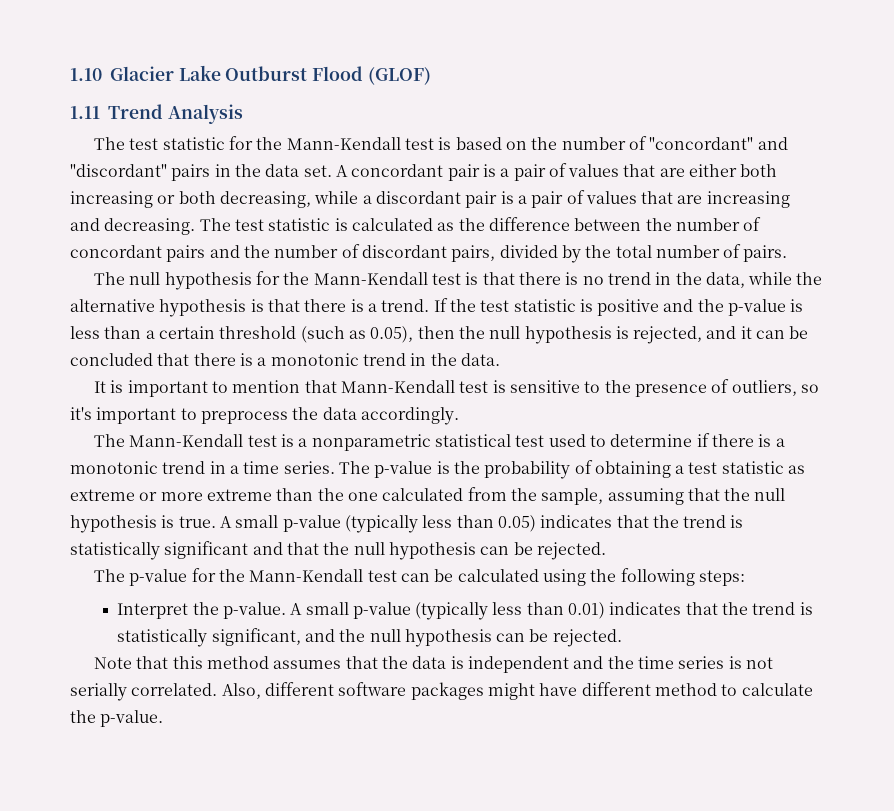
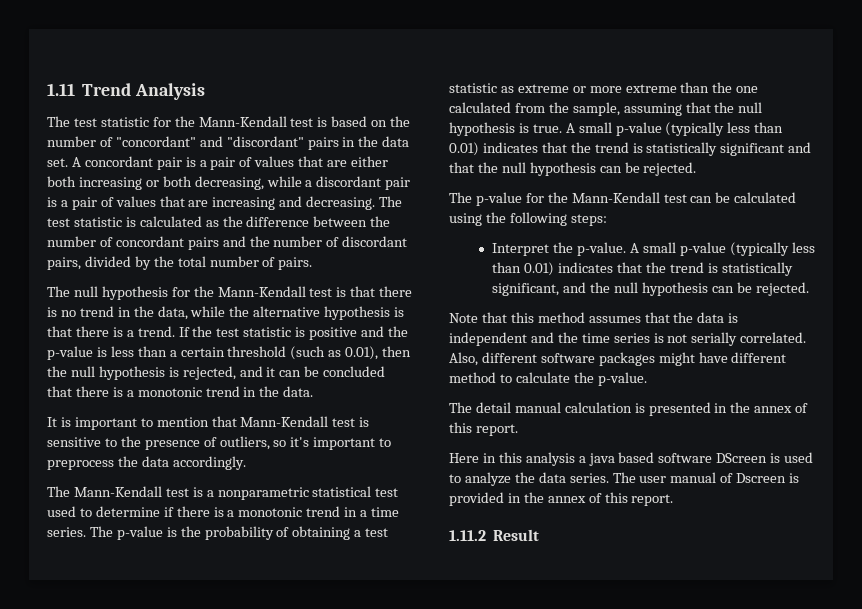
[70,65,431,85] 1.10 Glacier Lake Outburst Flood (GLOF) // -> (47, 89) none
[370,326,414,343] 0.05), -> [345,346,379,360] 0.01),
[497,515,536,532] 0.05) -> [449,142,479,156] 0.01)
(164, 718) none -> [449,402,809,416] [449,422,518,436] [449,452,814,466] [449,472,800,486] [449,492,674,506] [449,529,540,541] // The detail manual calculation is presented in the annex of this report. // Here in this analysis a java based software DScreen is used to analyze the data series. The user manual of Dscreen is provided in the annex of this report. // 1.11.2 Result

